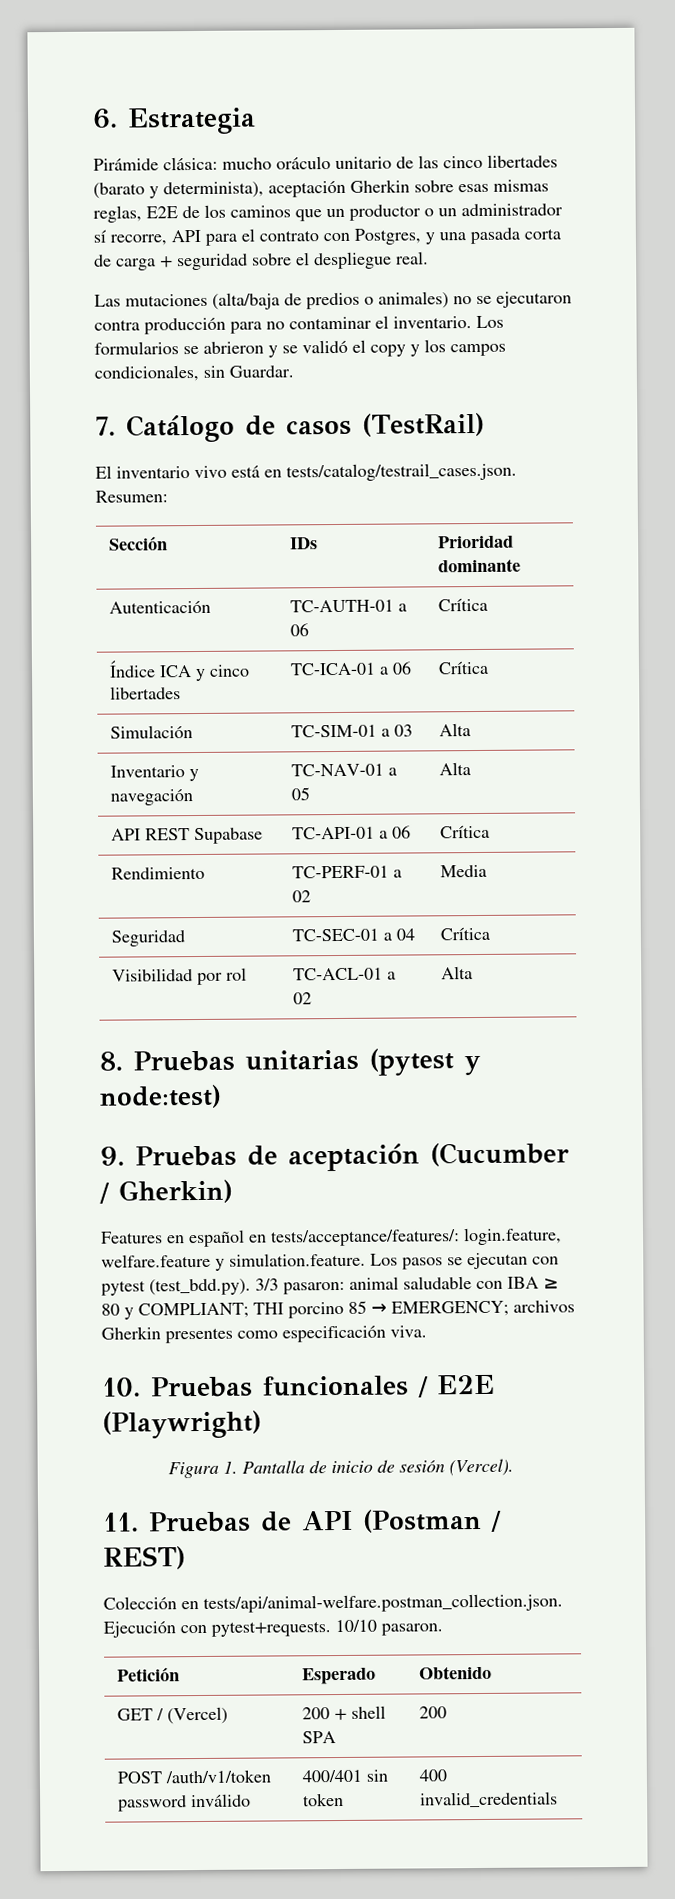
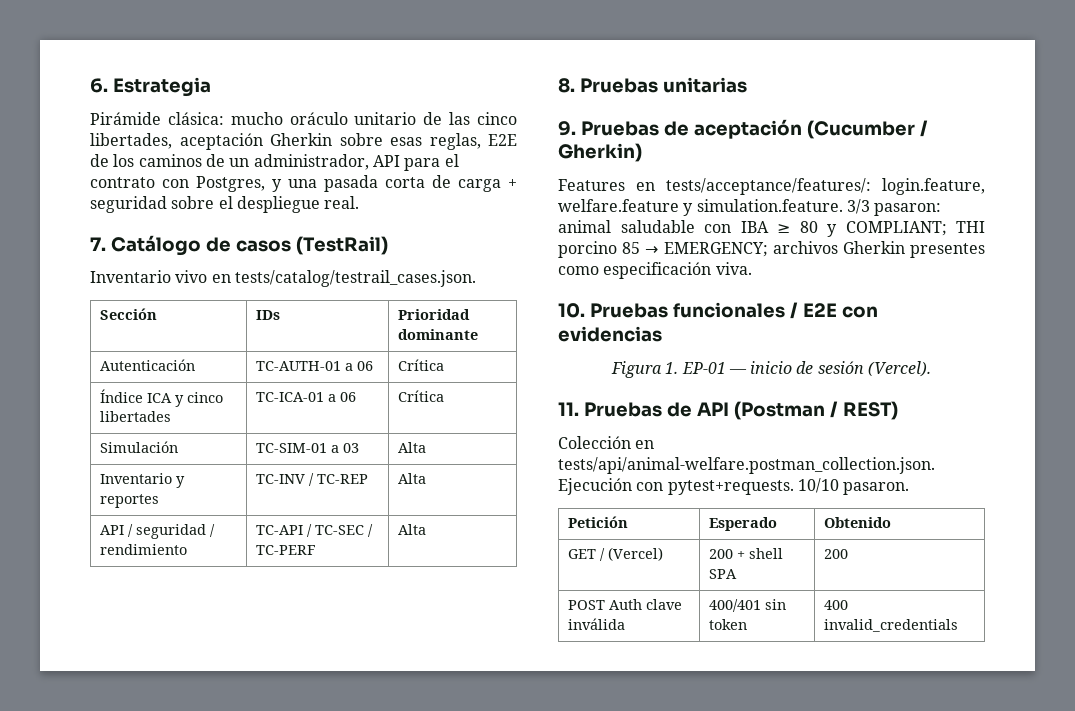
[487,154,558,168] [93,181,264,199] libertades (barato y determinista), -> [90,133,172,149] libertades,
[493,179,549,192] mismas -> (422, 141) none
[295,203,563,222] [93,229,167,246] que un productor o un administrador sí recorre, -> [205,154,369,170] de un administrador,
[94,291,572,310] [94,315,504,335] [94,339,506,358] [94,364,294,382] // Las mutaciones (alta/baja de predios o animales) no se ejecutaron contra producción para no contaminar el inventario. Los formularios se abrieron y se validó el copy y los campos condicionales, sin Guardar. -> (360, 202) none
[95,465,260,479] El inventario vivo está -> [90,270,208,283] Inventario vivo
[95,490,168,503] Resumen: -> (476, 278) none
[110,789,194,806] [291,763,398,777] [291,787,311,801] [439,762,472,776] [111,827,264,845] [292,825,412,840] [440,824,491,839] [111,866,206,880] [292,865,403,879] [292,890,312,903] [440,864,488,878] [111,930,186,947] [292,928,416,942] [440,926,491,941] [112,967,248,986] [293,967,397,981] [293,992,313,1005] navegación | TC-NAV-01 a 05 | Alta // API REST Supabase | TC-API-01 a 06 | Crítica // Rendimiento | TC-PERF-01 a 02 | Media // Seguridad | TC-SEC-01 a 04 | Crítica // Visibilidad por rol | TC-ACL-01 a 02 -> [99,494,159,508] [255,473,368,486] [397,473,426,484] [99,524,215,539] [99,544,187,555] [255,524,373,537] [255,545,316,555] reportes | TC-INV / TC-REP | Alta // API / seguridad / rendimiento | TC-API / TC-SEC / TC-PERF
[369,1048,481,1076] [99,1084,222,1109] (pytest y node:test) -> (747, 85) none
[189,1229,267,1248] español en -> (655, 186) none
[370,1252,559,1270] [101,1278,251,1296] Los pasos se ejecutan con pytest (test_bdd.py). -> (843, 205) none
[102,1410,262,1439] (Playwright) -> [841,306,878,318] [558,326,662,342] con evidencias
[242,1460,327,1474] Pantalla de -> [681,362,747,374] EP-01 —
[165,1769,272,1784] [118,1793,252,1812] /auth/v1/token password inválido -> [608,599,682,610] [567,618,625,630] Auth clave inválida

